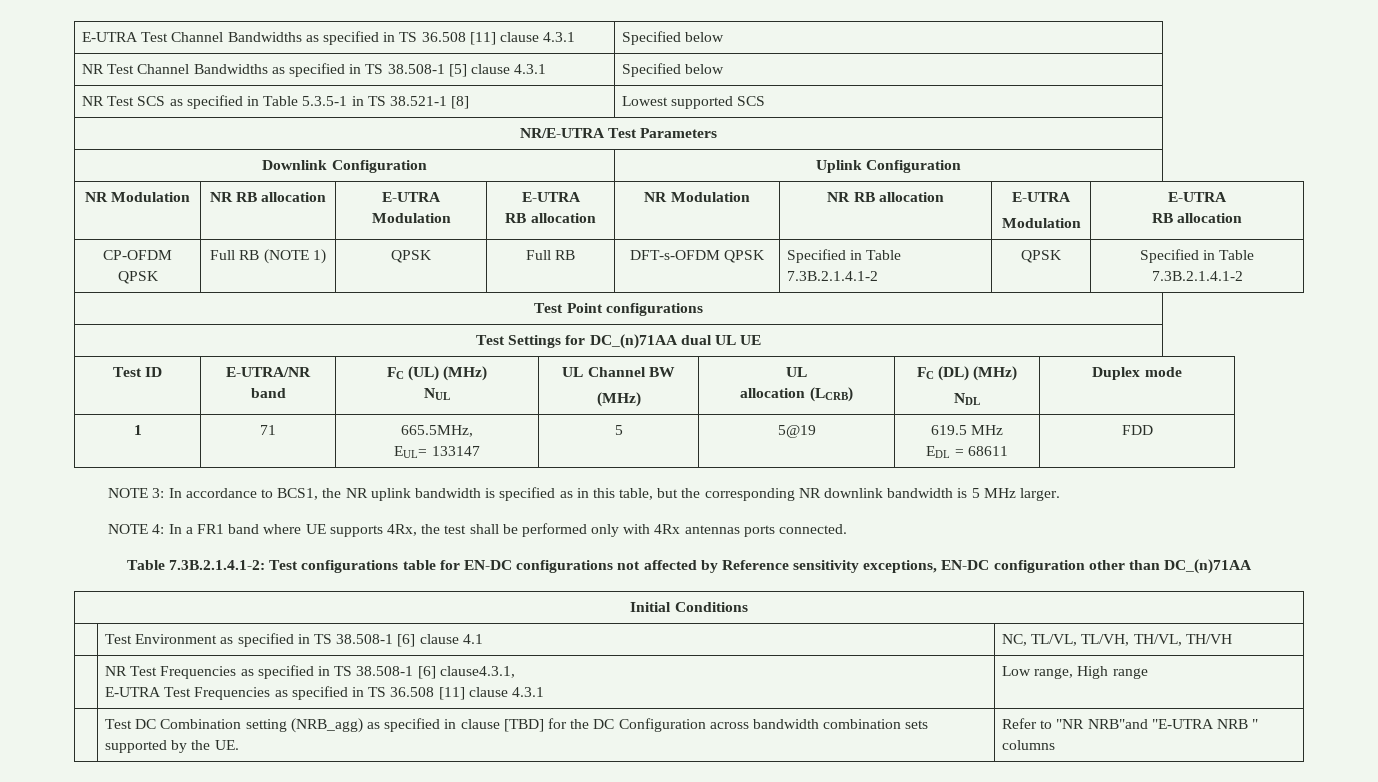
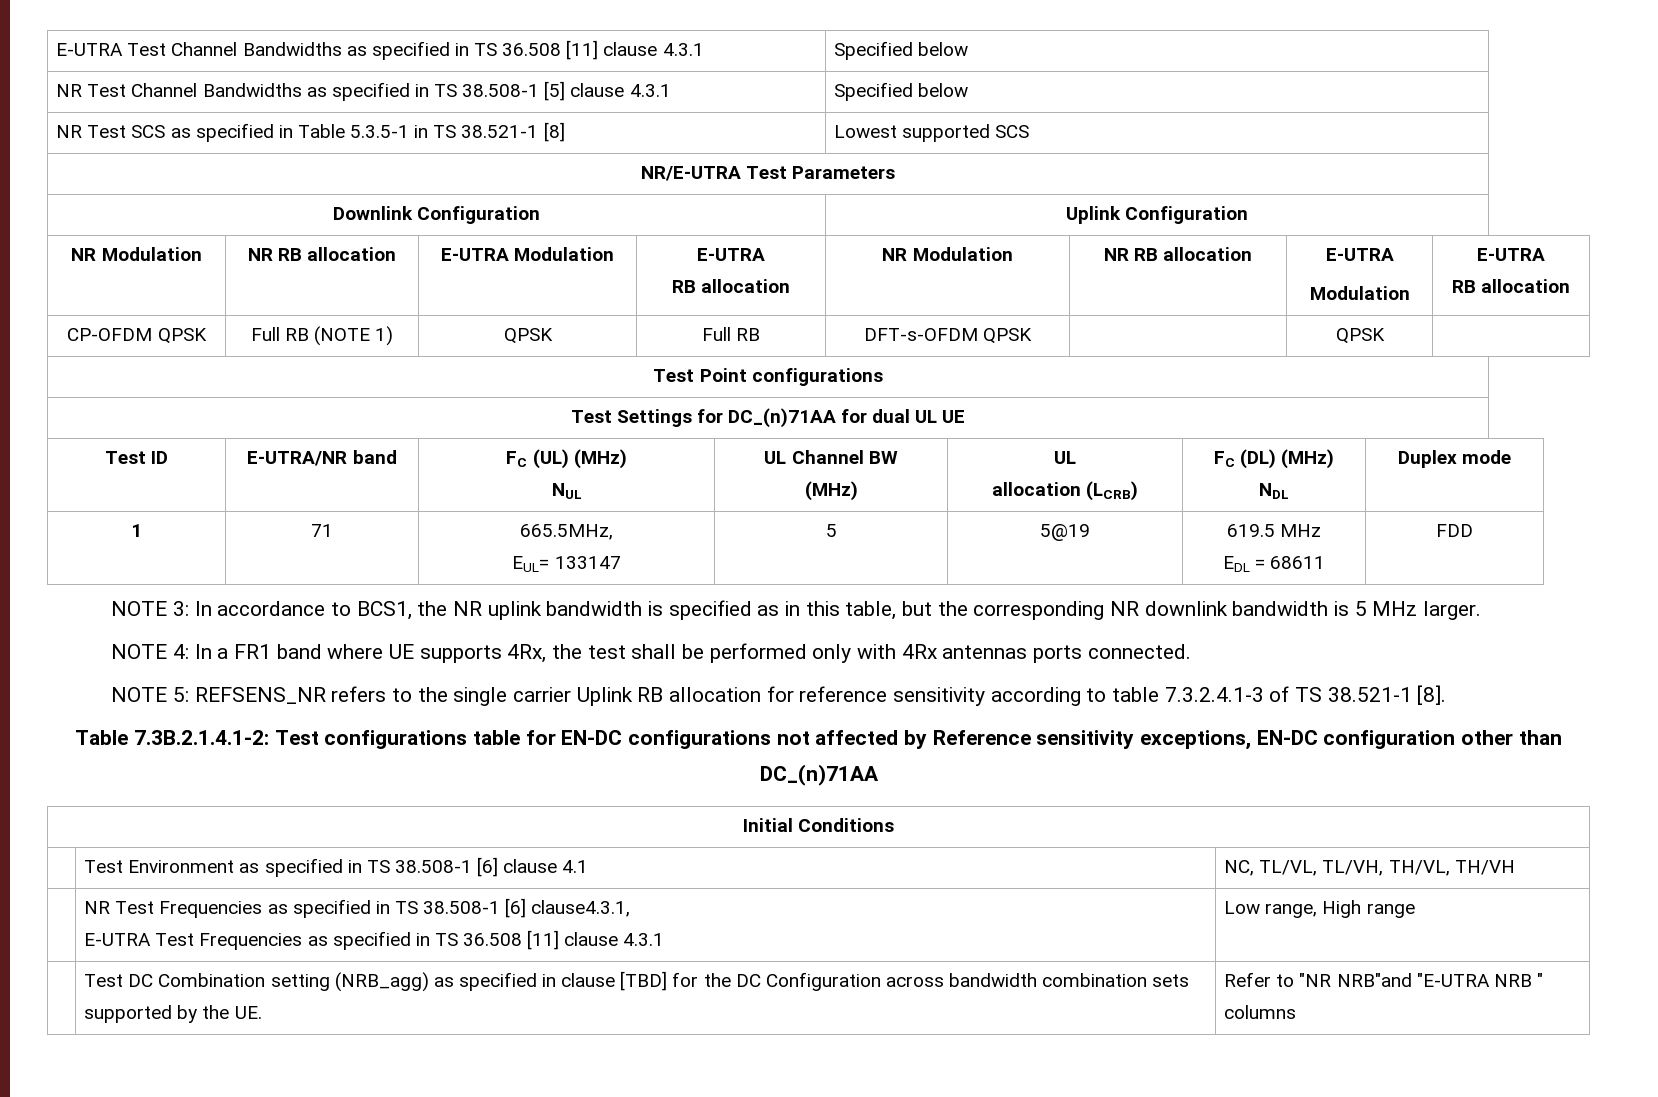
[787,249,902,263] [787,271,879,281] [1021,250,1062,263] [1139,249,1255,263] [1151,271,1243,281] Specified in Table 7.3B.2.1.4.1-2 | QPSK | Specified in Table 7.3B.2.1.4.1-2 -> [1335,328,1385,344] | QPSK |
(678, 341) none -> [841,409,868,423] for
(847, 529) none -> [111,685,1447,706] // NOTE 5: REFSENS_NR refers to the single carrier Uplink RB allocation for reference sensitivity according to table 7.3.2.4.1-3 of TS 38.521-1 [8].

